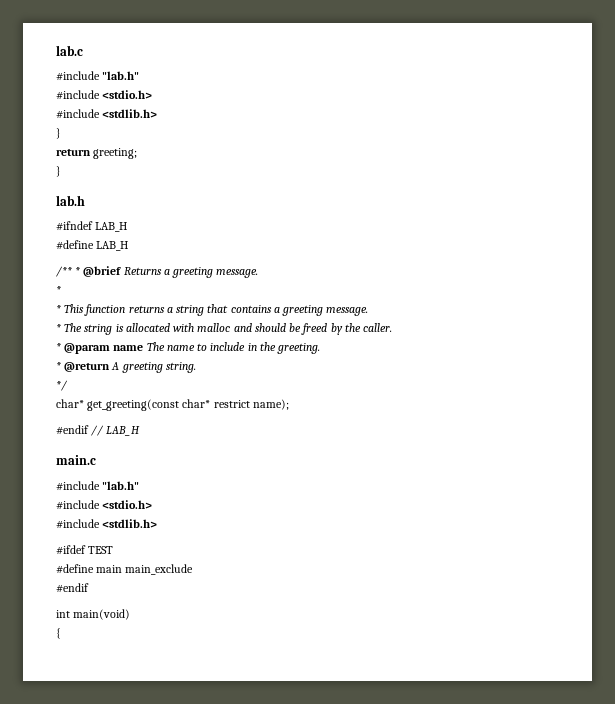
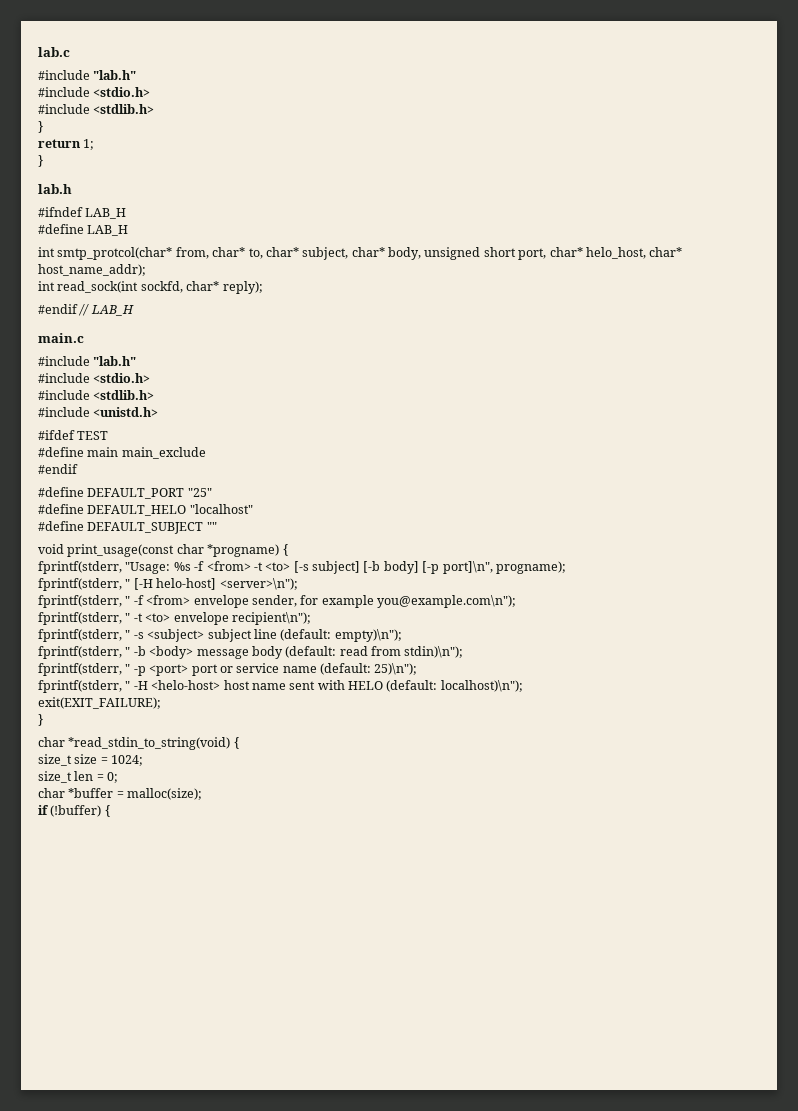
[93,148,138,159] greeting; -> [83,139,95,150] 1;
[56,266,259,278] [56,286,61,294] [56,304,369,316] [56,323,393,335] [56,342,321,354] [56,362,196,373] [56,380,68,391] [56,399,289,411] /** * @brief Returns a greeting message. // * // * This function returns a string that contains a greeting message. // * The string is allocated with malloc and should be freed by the caller. // * @param name The name to include in the greeting. // * @return A greeting string. // */ // char* get_greeting(const char* restrict name); -> [38,247,683,260] [38,264,146,276] [38,281,263,294] int smtp_protcol(char* from, char* to, char* subject, char* body, unsigned short port, char* helo_host, char* host_name_addr); // int read_sock(int sockfd, char* reply);
(158, 523) none -> [38,407,159,417] // #include <unistd.h>
[56,609,131,620] int main(void) // -> [38,487,212,499] [38,504,253,516] [38,521,217,534] [38,544,288,557] [38,561,566,574] [38,578,298,591] [38,595,516,608] [38,612,311,625] [38,629,402,642] [38,646,464,659] [38,663,418,676] [38,680,523,693] [38,697,161,709] [38,714,43,726] [38,737,239,750] [38,754,144,766] [38,771,119,783] [38,788,203,800] [38,805,102,817] #define DEFAULT_PORT "25" // #define DEFAULT_HELO "localhost" // #define DEFAULT_SUBJECT "" // void print_usage(const char *progname) { // fprintf(stderr, "Usage: %s -f <from> -t <to> [-s subject] [-b body] [-p port]\n", progname); // fprintf(stderr, " [-H helo-host] <server>\n"); // fprintf(stderr, " -f <from> envelope sender, for example you@example.com\n"); // fprintf(stderr, " -t <to> envelope recipient\n"); // fprintf(stderr, " -s <subject> subject line (default: empty)\n"); // fprintf(stderr, " -b <body> message body (default: read from stdin)\n"); // fprintf(stderr, " -p <port> port or service name (default: 25)\n"); // fprintf(stderr, " -H <helo-host> host name sent with HELO (default: localhost)\n"); // exit(EXIT_FAILURE); // } // char *read_stdin_to_string(void) { // size_t size = 1024; // size_t len = 0; // char *buffer = malloc(size); // if (!buffer)

